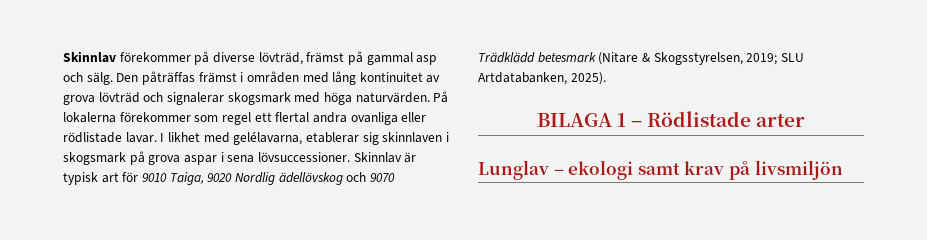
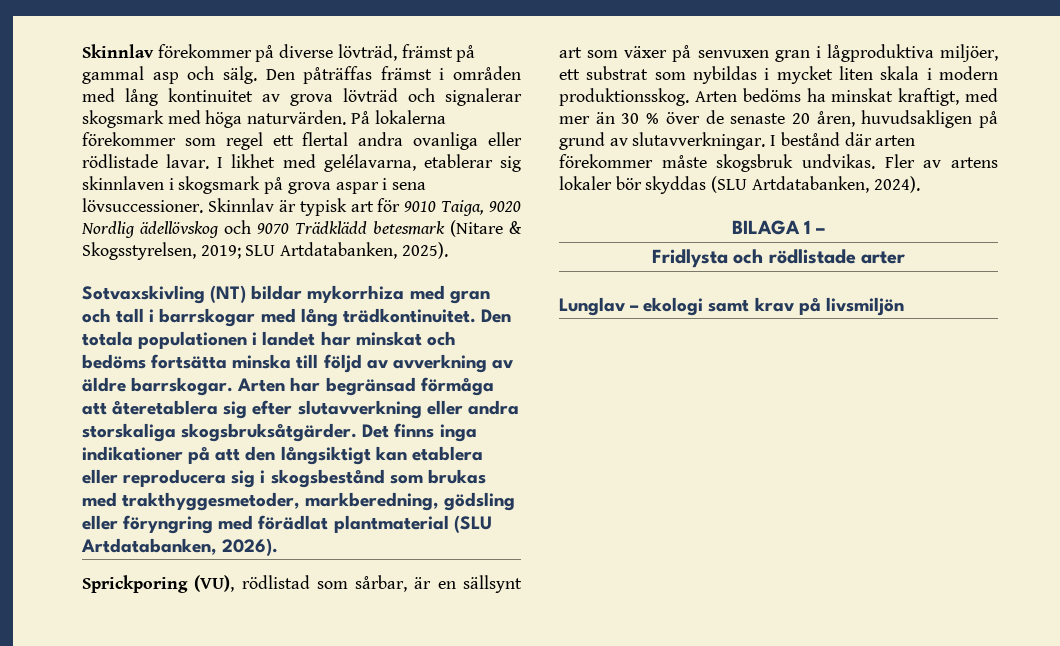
(606, 78) none -> [82,285,490,304] [82,308,511,327] [82,331,456,349] [82,354,513,373] [82,377,494,396] [82,400,519,419] [82,423,477,442] [82,446,483,465] [82,469,486,488] [82,492,516,511] [82,515,492,534] [81,538,279,556] [82,575,522,593] [559,44,998,62] [559,66,998,84] [559,88,998,106] [559,110,998,128] [559,132,916,150] [559,154,998,172] [559,176,920,194] // Sotvaxskivling (NT) bildar mykorrhiza med gran och tall i barrskogar med lång trädkontinuitet. Den totala populationen i landet har minskat och bedöms fortsätta minska till följd av avverkning av äldre barrskogar. Arten har begränsad förmåga att återetablera sig efter slutavverkning eller andra storskaliga skogsbruksåtgärder. Det finns inga indikationer på att den långsiktigt kan etablera eller reproducera sig i skogsbestånd som brukas med trakthyggesmetoder, markberedning, gödsling eller föryngring med förädlat plantmaterial (SLU Artdatabanken, 2026). // Sprickporing (VU), rödlistad som sårbar, är en sällsynt art som växer på senvuxen gran i lågproduktiva miljöer, ett substrat som nybildas i mycket liten skala i modern produktionsskog. Arten bedöms ha minskat kraftigt, med mer än 30 % över de senaste 20 åren, huvudsakligen på grund av slutavverkningar. I bestånd där arten förekommer måste skogsbruk undvikas. Fler av artens lokaler bör skyddas (SLU Artdatabanken, 2024).
[647,111,752,127] Rödlistade -> [651,249,856,268] // Fridlysta och rödlistade

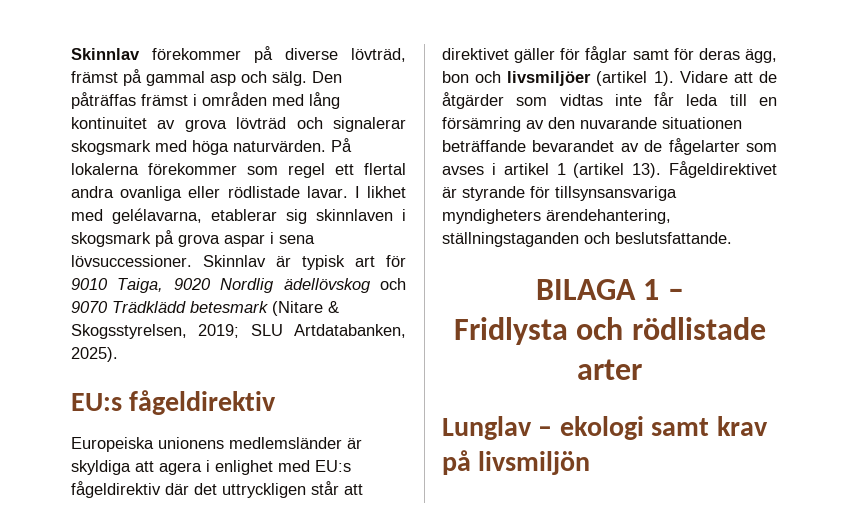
[82,285,490,304] [82,308,511,327] [82,331,456,349] [82,354,513,373] [82,377,494,396] [82,400,519,419] [82,423,477,442] [82,446,483,465] [82,469,486,488] [82,492,516,511] [82,515,492,534] [81,538,279,556] [82,575,522,593] [559,44,998,62] [559,66,998,84] [559,88,998,106] [559,110,998,128] [559,132,916,150] [559,154,998,172] [559,176,920,194] Sotvaxskivling (NT) bildar mykorrhiza med gran och tall i barrskogar med lång trädkontinuitet. Den totala populationen i landet har minskat och bedöms fortsätta minska till följd av avverkning av äldre barrskogar. Arten har begränsad förmåga att återetablera sig efter slutavverkning eller andra storskaliga skogsbruksåtgärder. Det finns inga indikationer på att den långsiktigt kan etablera eller reproducera sig i skogsbestånd som brukas med trakthyggesmetoder, markberedning, gödsling eller föryngring med förädlat plantmaterial (SLU Artdatabanken, 2026). // Sprickporing (VU), rödlistad som sårbar, är en sällsynt art som växer på senvuxen gran i lågproduktiva miljöer, ett substrat som nybildas i mycket liten skala i modern produktionsskog. Arten bedöms ha minskat kraftigt, med mer än 30 % över de senaste 20 åren, huvudsakligen på grund av slutavverkningar. I bestånd där arten förekommer måste skogsbruk undvikas. Fler av artens lokaler bör skyddas (SLU Artdatabanken, 2024). -> [71,390,277,415] [71,437,362,452] [71,460,351,475] [71,481,363,498] [442,46,777,63] [442,71,777,86] [442,92,777,109] [442,117,742,132] [442,138,777,155] [442,161,777,178] [442,186,677,201] [442,209,671,224] [442,232,732,247] EU:s fågeldirektiv // Europeiska unionens medlemsländer är skyldiga att agera i enlighet med EU:s fågeldirektiv där det uttryckligen står att direktivet gäller för fåglar samt för deras ägg, bon och livsmiljöer (artikel 1). Vidare att de åtgärder som vidtas inte får leda till en försämring av den nuvarande situationen beträffande bevarandet av de fågelarter som avses i artikel 1 (artikel 13). Fågeldirektivet är styrande för tillsynsansvariga myndigheters ärendehantering, ställningstaganden och beslutsfattande.

